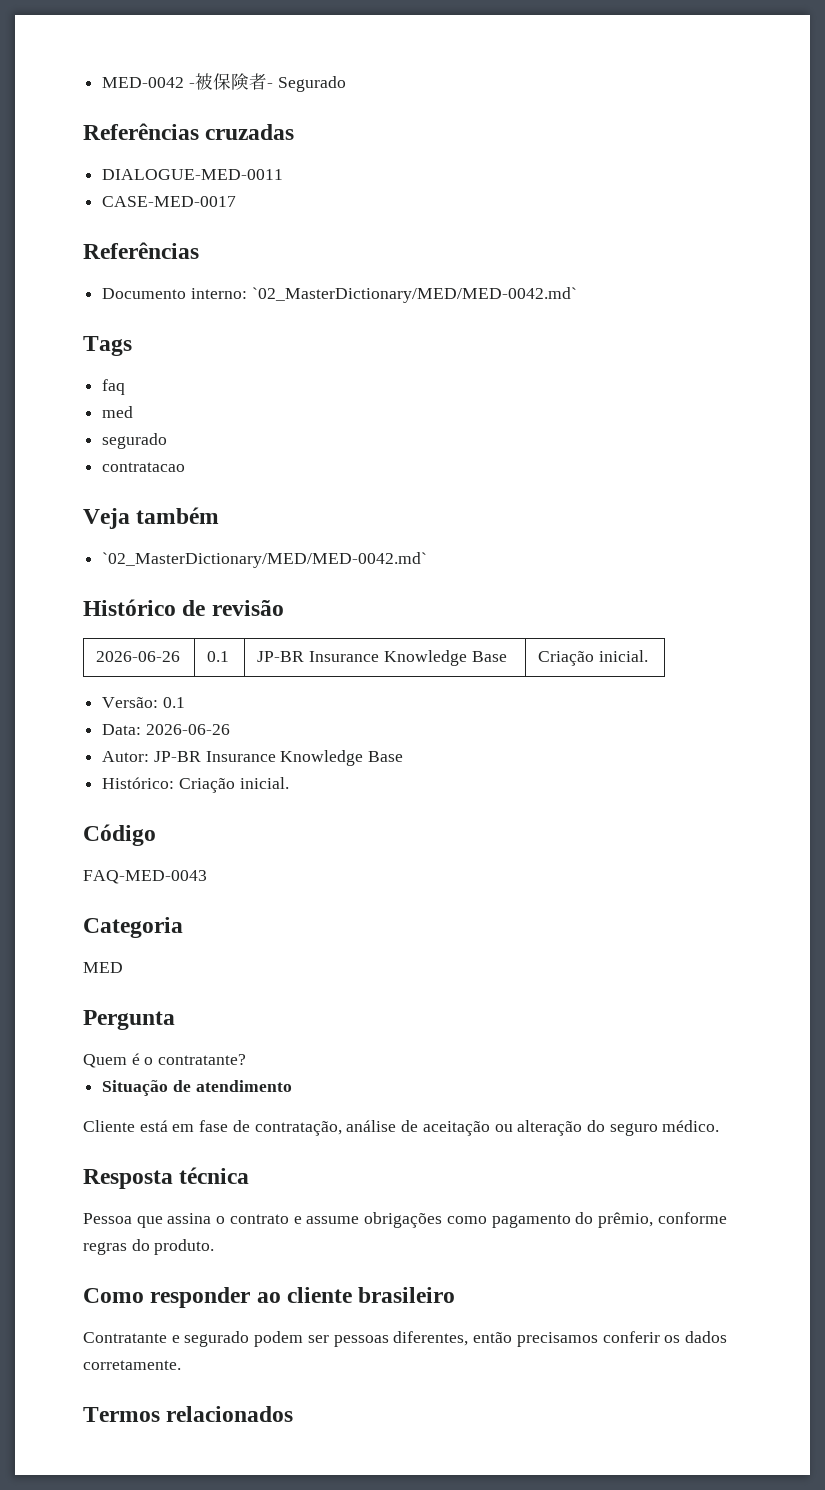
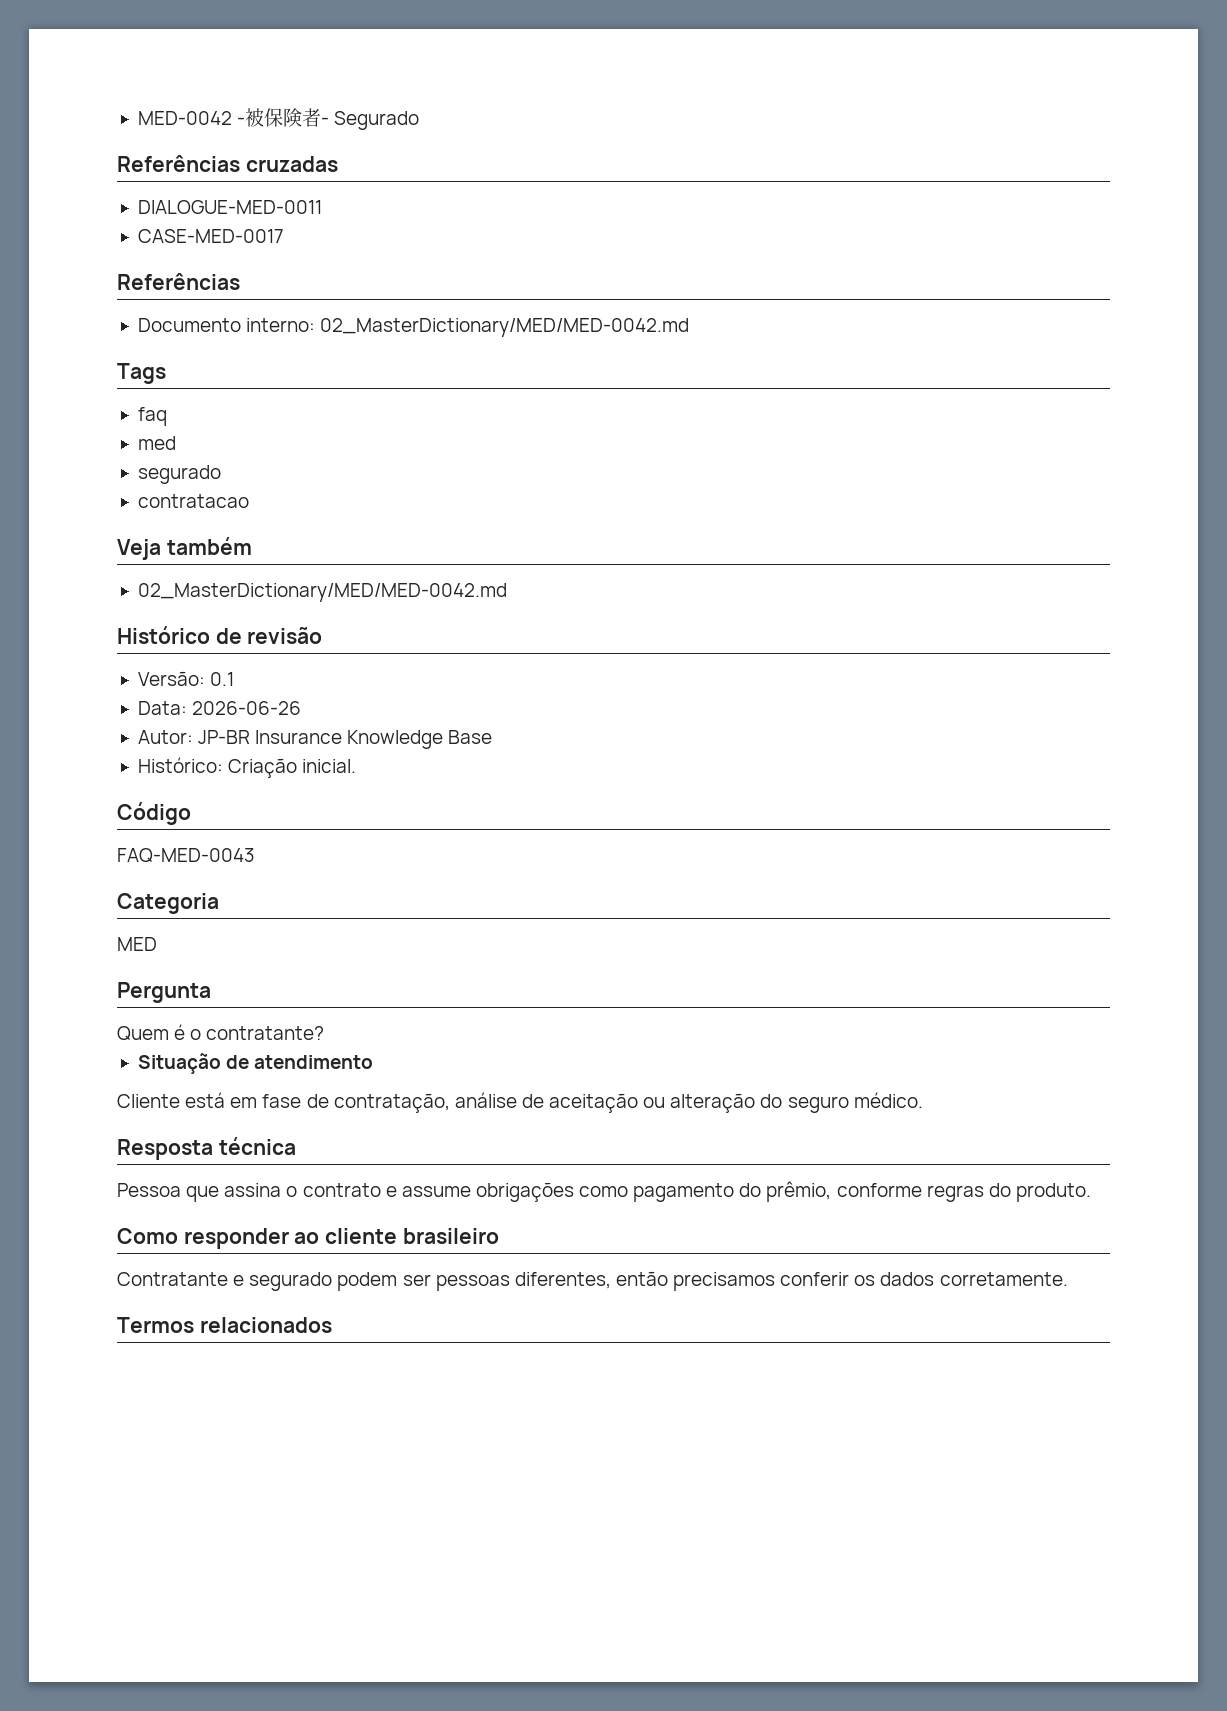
[251,287,577,303] `02_MasterDictionary/MED/MED-0042.md` -> [320,318,690,337] 02_MasterDictionary/MED/MED-0042.md
[102,552,428,568] `02_MasterDictionary/MED/MED-0042.md` -> [137,583,507,602] 02_MasterDictionary/MED/MED-0042.md
[96,651,181,662] [207,651,230,662] [257,650,507,666] [538,650,649,666] // 2026-06-26 | 0.1 | JP-BR Insurance Knowledge Base | Criação inicial. -> (323, 635) none

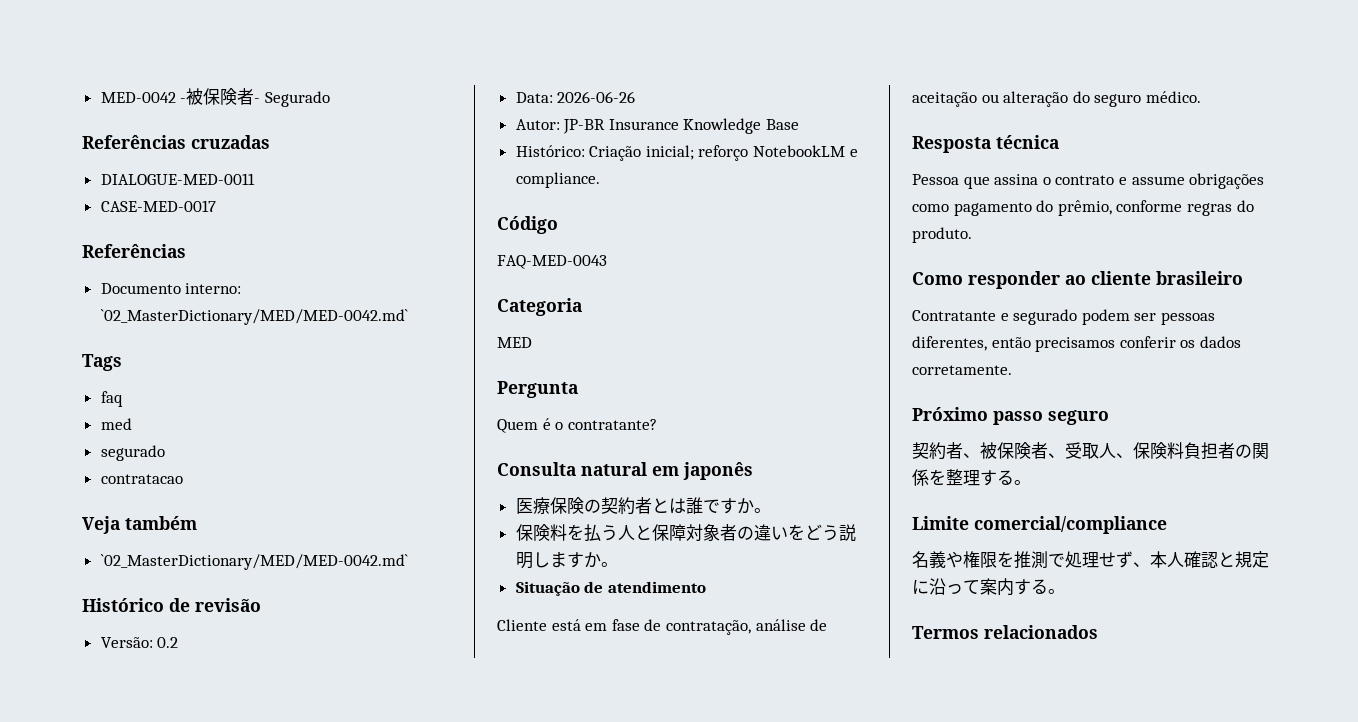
[320,318,690,337] 02_MasterDictionary/MED/MED-0042.md -> [100,309,408,325] `02_MasterDictionary/MED/MED-0042.md`
[137,583,507,602] 02_MasterDictionary/MED/MED-0042.md -> [100,554,408,570] `02_MasterDictionary/MED/MED-0042.md`
[210,672,235,686] 0.1 -> [157,637,179,648] 0.2
[302,759,357,773] inicial. -> [645,145,858,161] [515,172,600,188] inicial; reforço NotebookLM e compliance.
(325, 1033) none -> [497,462,753,480] [515,497,771,515] [515,524,856,541] [515,552,618,569] // Consulta natural em japonês // 医療保険の契約者とは誰ですか。 // 保険料を払う人と保障対象者の違いをどう説明しますか。
(1068, 1279) none -> [912,407,1109,425] [912,442,1269,460] [912,469,1031,486] [912,516,1167,534] [912,551,1269,569] [912,578,1065,596] // Próximo passo seguro // 契約者、被保険者、受取人、保険料負担者の関係を整理する。 // Limite comercial/compliance // 名義や権限を推測で処理せず、本人確認と規定に沿って案内する。

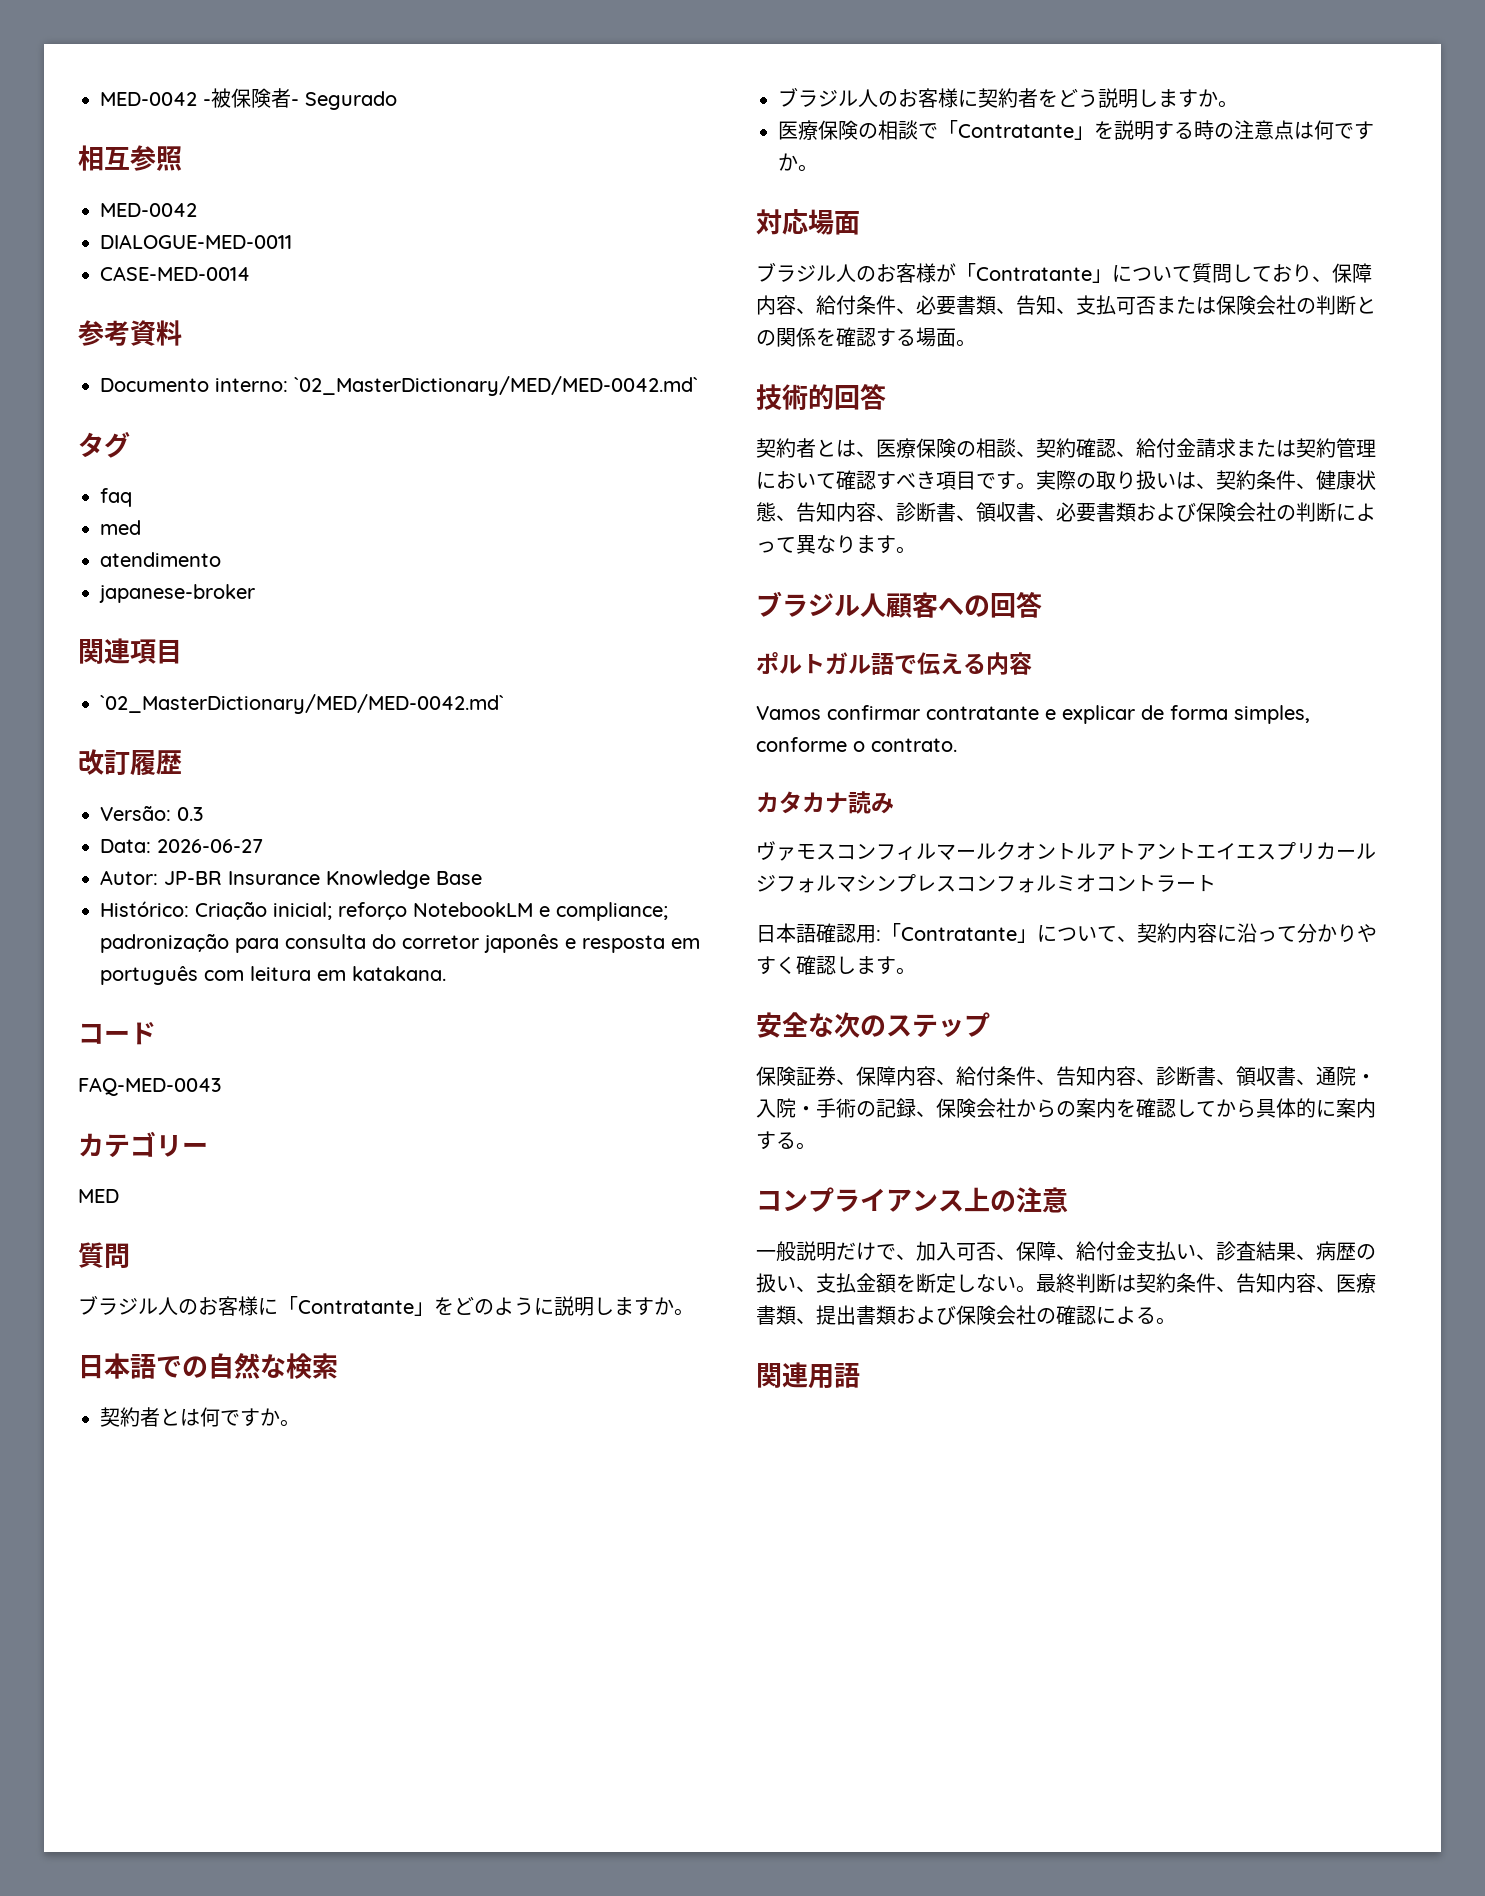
[82,135,270,149] [100,173,255,185] [100,200,216,212] [82,244,186,258] Referências cruzadas // DIALOGUE-MED-0011 // CASE-MED-0017 // Referências -> [78,145,182,171] [100,203,197,217] [100,234,292,249] [100,266,250,281] [78,320,182,346] 相互参照 // MED-0042 // DIALOGUE-MED-0011 // CASE-MED-0014 // 参考資料
[82,354,122,371] Tags -> [78,431,130,458] タグ
[100,445,165,461] [100,474,183,484] [82,516,197,534] [100,554,408,570] [82,598,261,612] segurado // contratacao // Veja também // `02_MasterDictionary/MED/MED-0042.md` // Histórico de revisão -> [100,552,221,567] [99,584,255,603] [78,638,182,664] [100,694,504,714] [78,749,182,776] atendimento // japanese-broker // 関連項目 // `02_MasterDictionary/MED/MED-0042.md` // 改訂履歴
[157,637,179,648] 0.2 -> [177,807,203,821] 0.3
[557,91,636,103] 2026-06-26 -> [157,839,263,853] 2026-06-27
[515,172,600,188] [497,216,558,234] compliance. // Código -> [556,902,668,921] [100,934,700,953] [100,966,446,985] [78,1022,156,1045] compliance; padronização para consulta do corretor japonês e resposta em português com leitura em katakana. // コード
[497,298,582,316] Categoria -> [78,1131,208,1158] カテゴリー
[497,381,578,398] [497,418,657,433] [497,462,753,480] [515,497,771,515] [515,524,788,541] Pergunta // Quem é o contratante? // Consulta natural em japonês // 医療保険の契約者とは誰ですか。 // 保険料を払う人と保障対象者の違い -> [78,1242,130,1268] [78,1295,694,1316] [78,1353,338,1379] [100,1407,300,1427] [778,87,1038,108] 質問 // ブラジル人のお客様に「Contratante」をどのように説明しますか。 // 日本語での自然な検索 // 契約者とは何ですか。 // ブラジル人のお客様に契約者
[515,581,706,596] [497,619,828,635] [912,91,1201,107] [912,135,1059,153] [912,173,1265,189] [912,200,1254,216] [912,227,972,243] [912,271,1243,289] [912,309,1215,325] [912,336,1241,352] [912,365,1012,375] [912,407,1109,425] [912,442,1269,460] [912,469,1031,486] [912,516,1167,534] [912,551,1269,569] [912,578,1065,596] [912,625,1098,639] Situação de atendimento // Cliente está em fase de contratação, análise de aceitação ou alteração do seguro médico. // Resposta técnica // Pessoa que assina o contrato e assume obrigações como pagamento do prêmio, conforme regras do produto. // Como responder ao cliente brasileiro // Contratante e segurado podem ser pessoas diferentes, então precisamos conferir os dados corretamente. // Próximo passo seguro // 契約者、被保険者、受取人、保険料負担者の関係を整理する。 // Limite comercial/compliance // 名義や権限を推測で処理せず、本人確認と規定に沿って案内する。 // Termos relacionados -> [778,120,1374,140] [778,153,818,172] [756,209,860,235] [756,262,1372,283] [756,295,1376,315] [756,327,976,347] [756,384,886,410] [756,438,1376,458] [756,470,1376,490] [756,502,1376,522] [756,535,916,554] [756,591,1042,618] [756,652,1032,675] [756,705,1310,724] [756,737,957,752] [756,791,894,814] [756,841,1376,861] [756,874,1216,893] [756,923,1377,943] [756,955,916,975] [756,1012,990,1038] [756,1066,1376,1086] [756,1098,1376,1118] [756,1131,816,1150] [756,1187,1068,1213] [756,1241,1376,1261] [756,1273,1376,1293] [756,1305,1176,1325] [756,1362,860,1389] 医療保険の相談で「Contratante」を説明する時の注意点は何ですか。 // 対応場面 // ブラジル人のお客様が「Contratante」について質問しており、保障内容、給付条件、必要書類、告知、支払可否または保険会社の判断との関係を確認する場面。 // 技術的回答 // 契約者とは、医療保険の相談、契約確認、給付金請求または契約管理において確認すべき項目です。実際の取り扱いは、契約条件、健康状態、告知内容、診断書、領収書、必要書類および保険会社の判断によって異なります。 // ブラジル人顧客への回答 // ポルトガル語で伝える内容 // Vamos confirmar contratante e explicar de forma simples, conforme o contrato. // カタカナ読み // ヴァモスコンフィルマールクオントルアトアントエイエスプリカールジフォルマシンプレスコンフォルミオコントラート // 日本語確認用:「Contratante」について、契約内容に沿って分かりやすく確認します。 // 安全な次のステップ // 保険証券、保障内容、給付条件、告知内容、診断書、領収書、通院・入院・手術の記録、保険会社からの案内を確認してから具体的に案内する。 // コンプライアンス上の注意 // 一般説明だけで、加入可否、保障、給付金支払い、診査結果、病歴の扱い、支払金額を断定しない。最終判断は契約条件、告知内容、医療書類、提出書類および保険会社の確認による。 // 関連用語

